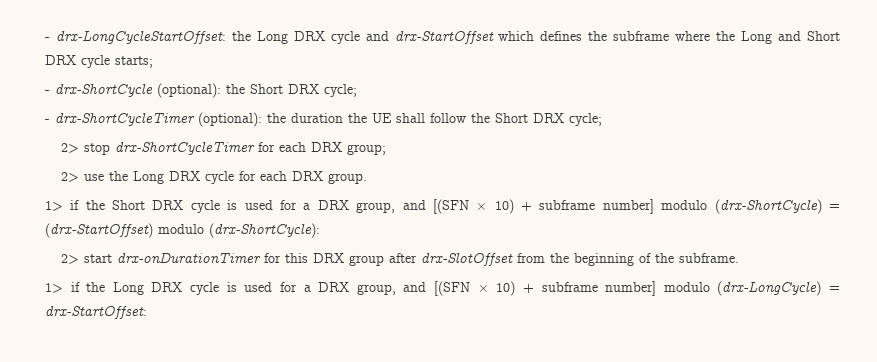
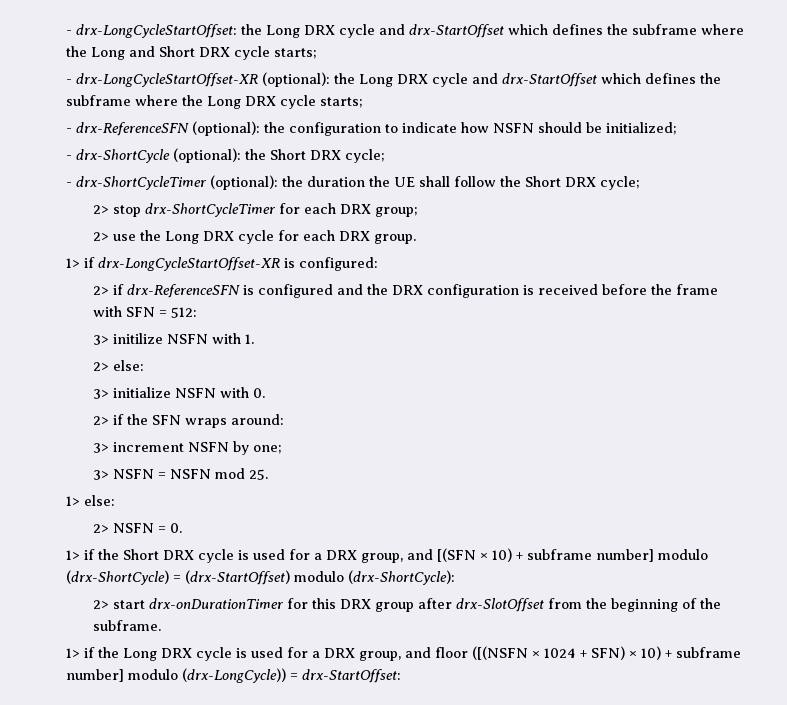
(153, 62) none -> [65,72,721,87] [65,95,363,109] [65,121,677,136] // - drx-LongCycleStartOffset-XR (optional): the Long DRX cycle and drx-StartOffset which defines the subframe where the Long DRX cycle starts; // - drx-ReferenceSFN (optional): the configuration to indicate how NSFN should be initialized;
(367, 178) none -> [65,257,378,271] [92,284,718,298] [92,306,197,318] [92,333,254,345] [92,360,144,371] [92,387,265,399] [92,414,284,428] [92,441,282,455] [92,468,268,480] [65,495,115,506] [92,523,182,533] // 1> if drx-LongCycleStartOffset-XR is configured: // 2> if drx-ReferenceSFN is configured and the DRX configuration is received before the frame with SFN = 512: // 3> initilize NSFN with 1. // 2> else: // 3> initialize NSFN with 0. // 2> if the SFN wraps around: // 3> increment NSFN by one; // 3> NSFN = NSFN mod 25. // 1> else: // 2> NSFN = 0.
[434,281,822,296] [(SFN × 10) + subframe number] modulo (drx-LongCycle) -> [434,646,741,660] [65,668,286,683] floor ([(NSFN × 1024 + SFN) × 10) + subframe number] modulo (drx-LongCycle))

